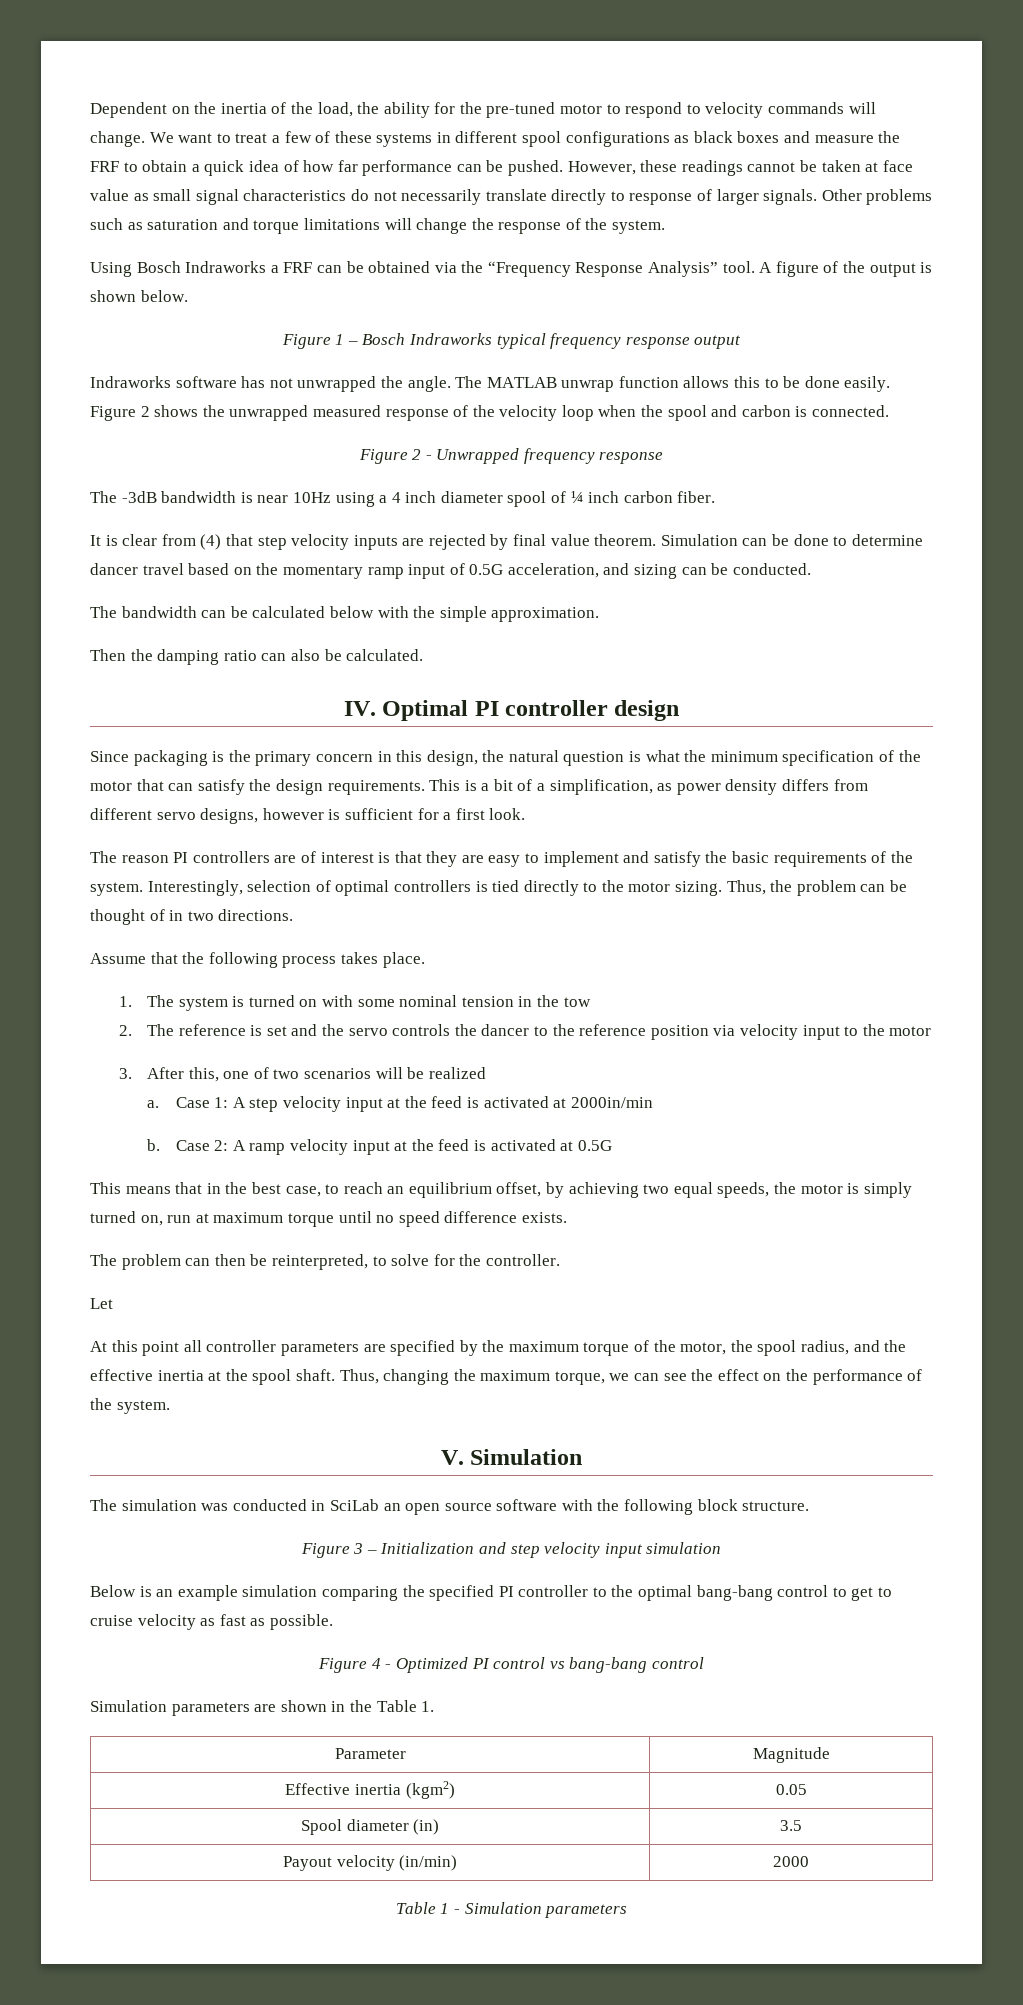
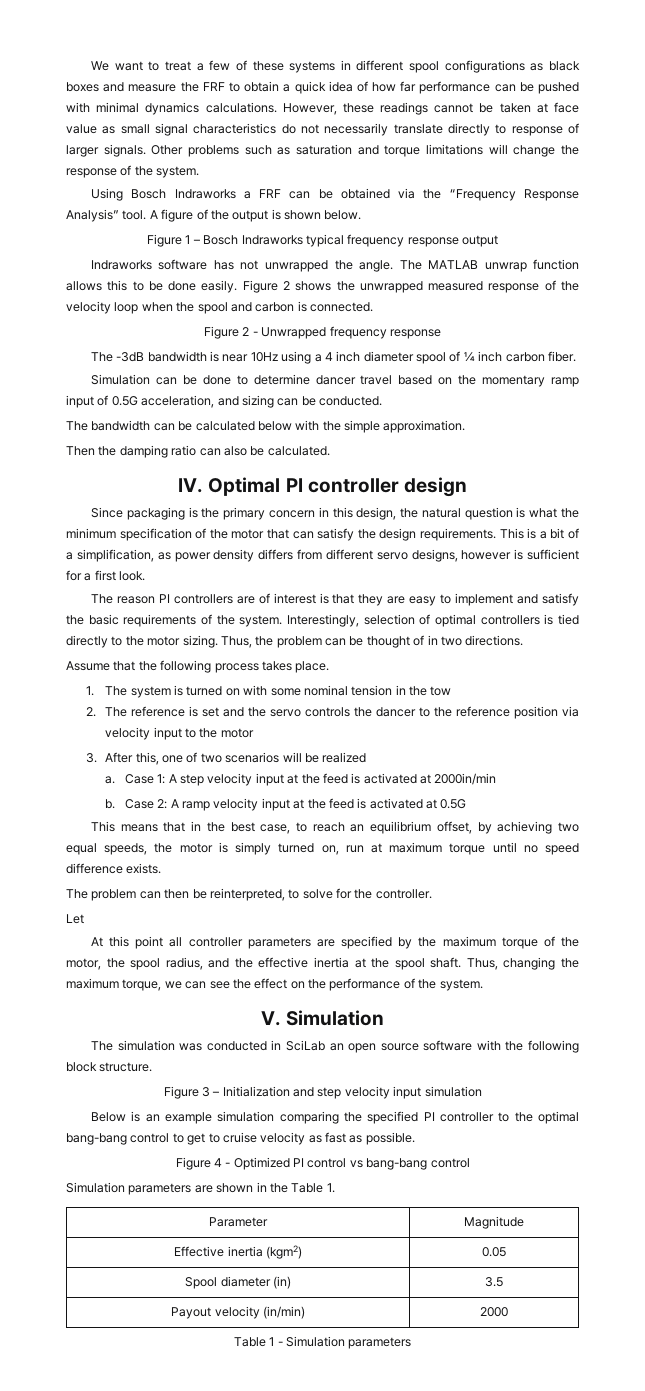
[90,102,876,118] [90,131,145,147] Dependent on the inertia of the load, the ability for the pre-tuned motor to respond to velocity commands will change. -> (90, 66) none
[508,160,564,176] pushed. -> [538,82,579,94] [66,102,277,115] pushed with minimal dynamics calculations.
[90,534,657,550] It is clear from (4) that step velocity inputs are rejected by final value theorem. -> (576, 356) none

